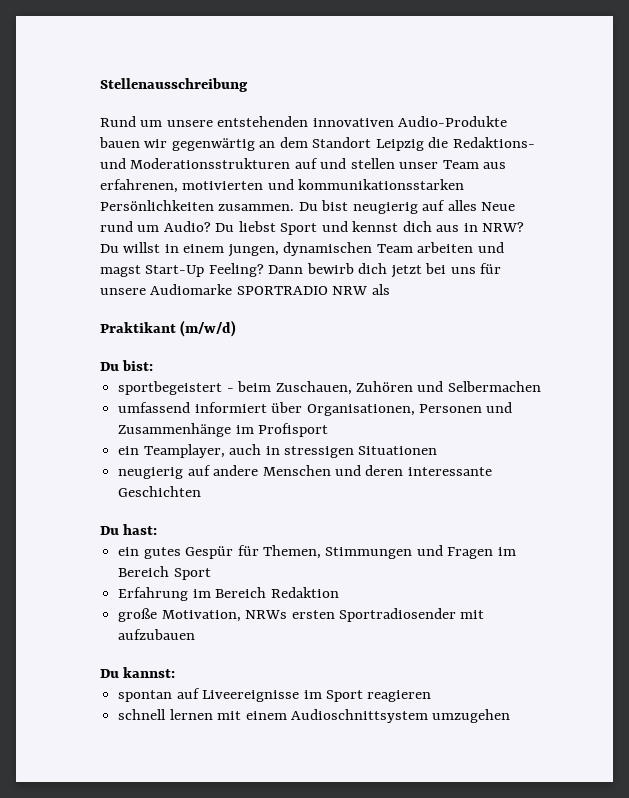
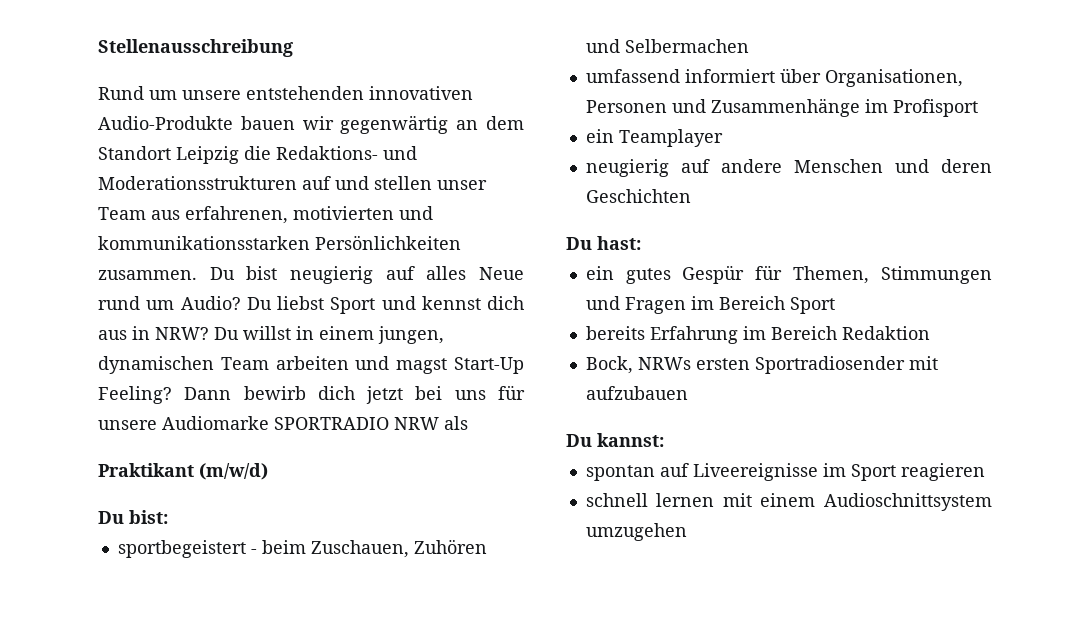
[143,444,438,458] Teamplayer, auch in stressigen Situationen -> [618,129,723,147] Teamplayer
[407,467,492,476] interessante -> (992, 166) none
(211, 574) none -> [585,326,645,340] bereits
[118,608,241,622] große Motivation, -> [585,356,633,374] Bock,

